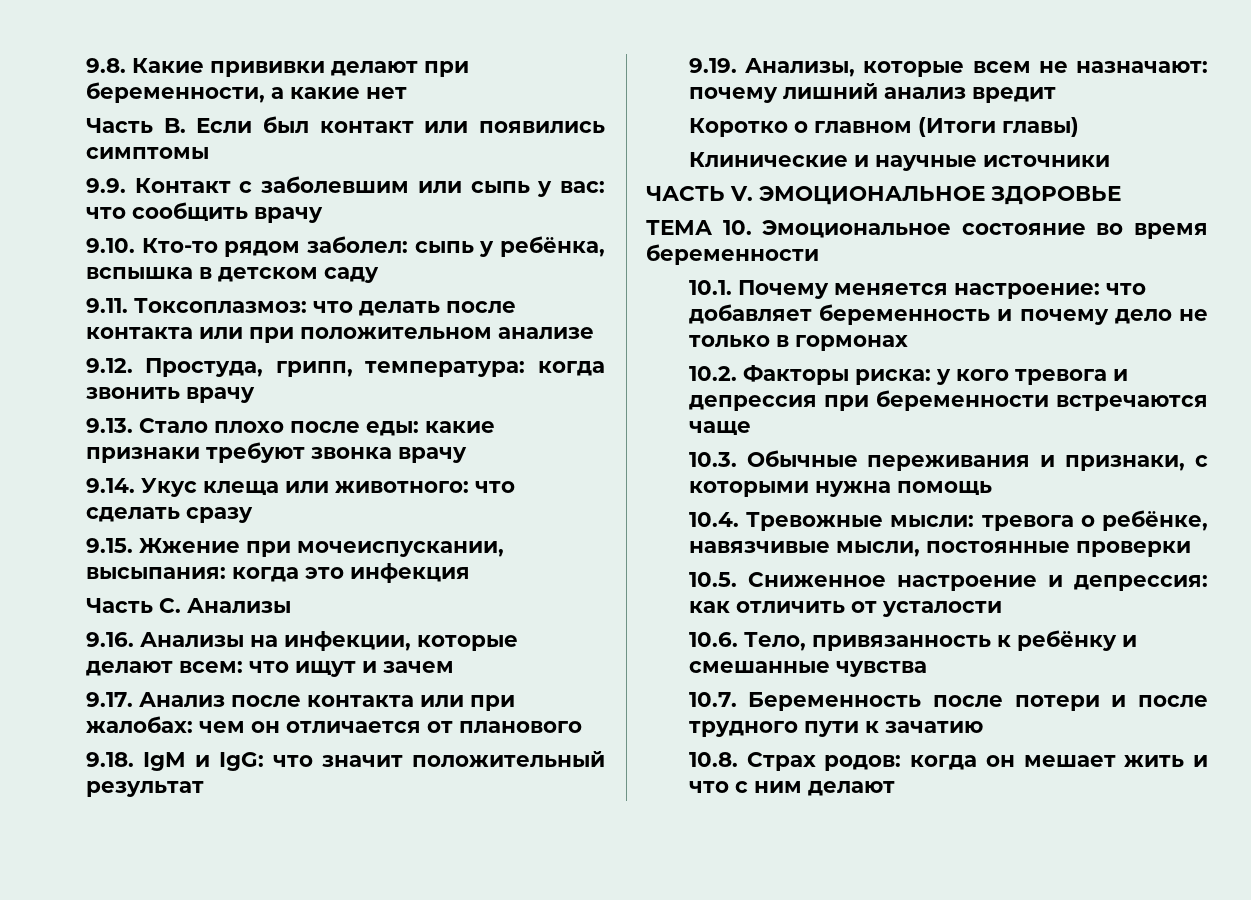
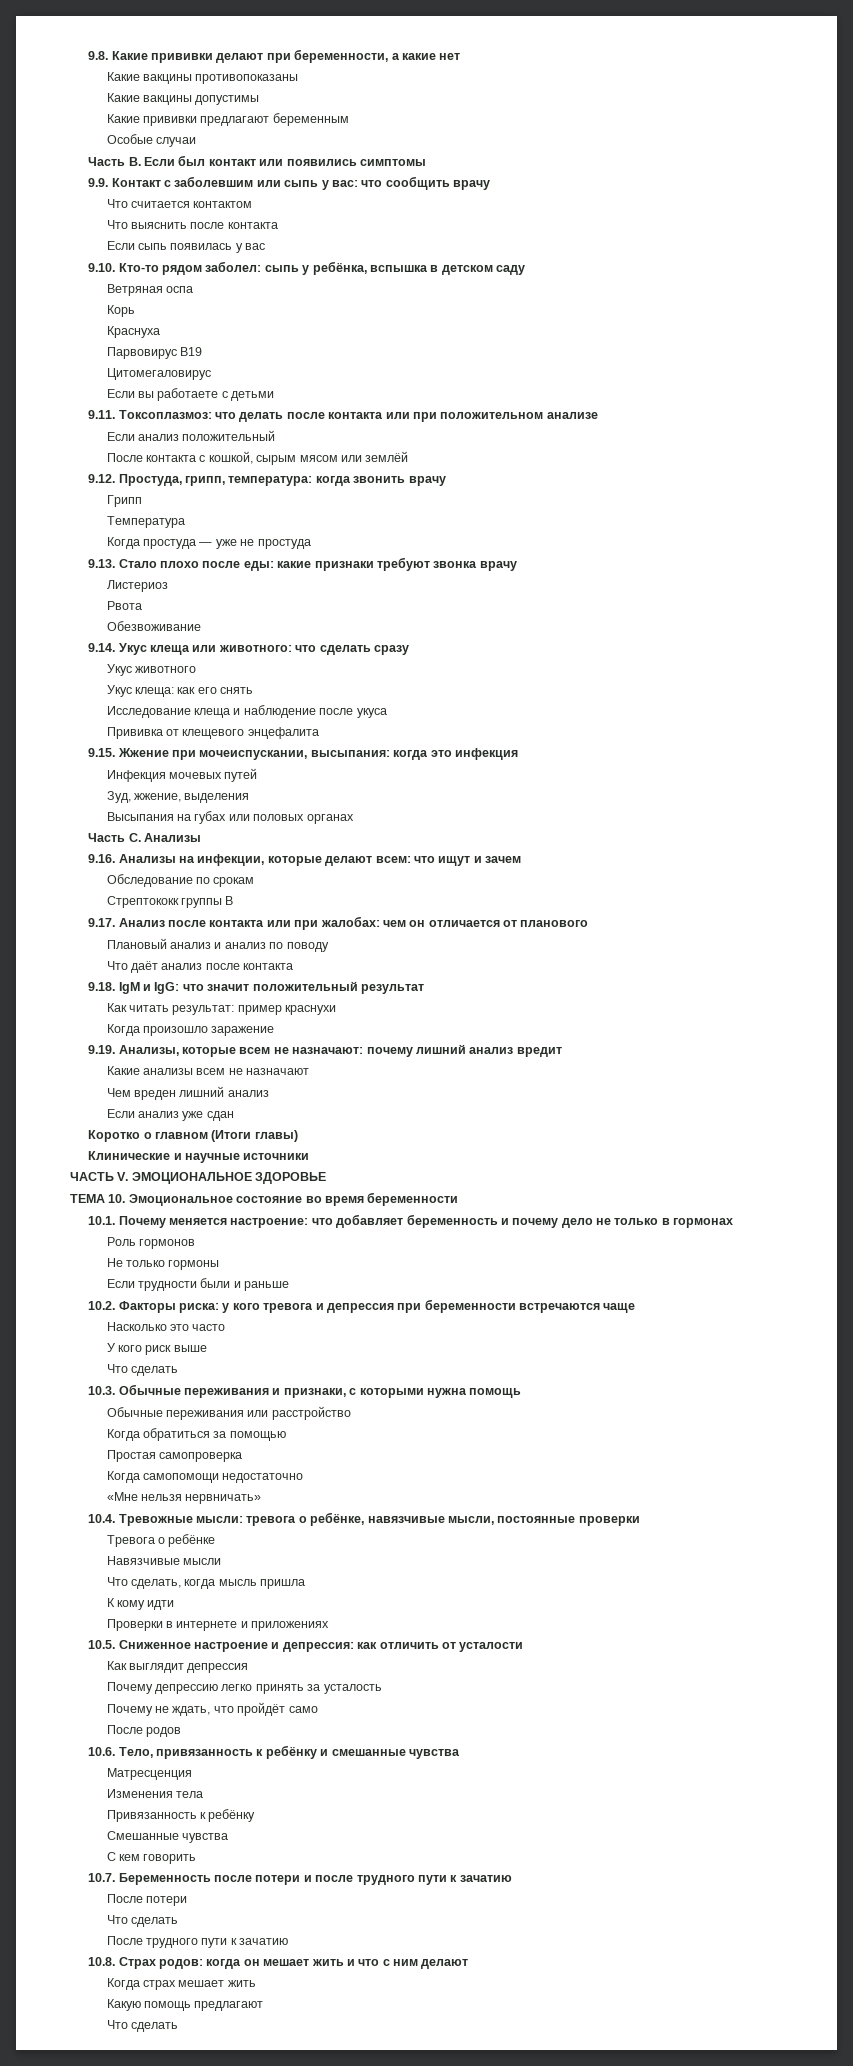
(407, 93) none -> [106,72,299,84] [106,93,260,105] [106,113,349,126] [106,134,197,147] // Какие вакцины противопоказаны // Какие вакцины допустимы // Какие прививки предлагают беременным // Особые случаи
(323, 215) none -> [106,199,253,208] [106,220,278,229] [106,241,266,253] // Что считается контактом // Что выяснить после контакта // Если сыпь появилась у вас
(379, 275) none -> [106,284,194,296] [106,305,135,317] [106,326,160,338] [106,347,203,359] [106,368,211,380] [106,388,275,401] // Ветряная оспа // Корь // Краснуха // Парвовирус B19 // Цитомегаловирус // Если вы работаете с детьми
(594, 333) none -> [106,430,276,441] [106,451,409,465] // Если анализ положительный // После контакта с кошкой, сырым мясом или землёй
(255, 395) none -> [106,495,142,507] [106,516,185,528] [106,537,311,549] // Грипп // Температура // Когда простуда — уже не простуда
(467, 455) none -> [106,580,168,592] [106,601,142,610] [106,621,201,631] // Листериоз // Рвота // Обезвоживание
(253, 515) none -> [106,664,197,676] [106,685,254,697] [106,705,387,718] [106,727,319,739] // Укус животного // Укус клеща: как его снять // Исследование клеща и наблюдение после укуса // Прививка от клещевого энцефалита
(470, 573) none -> [106,768,258,782] [106,791,250,803] [106,811,354,824] // Инфекция мочевых путей // Зуд, жжение, выделения // Высыпания на губах или половых органах
(454, 667) none -> [106,874,255,887] [106,896,234,908] // Обследование по срокам // Стрептококк группы B
(582, 727) none -> [106,938,329,952] [106,961,294,973] // Плановый анализ и анализ по поводу // Что даёт анализ после контакта
(204, 789) none -> [106,1003,337,1015] [106,1024,275,1036] // Как читать результат: пример краснухи // Когда произошло заражение
(1056, 95) none -> [106,1066,310,1075] [106,1086,269,1100] [106,1109,234,1121] // Какие анализы всем не назначают // Чем вреден лишний анализ // Если анализ уже сдан
(908, 343) none -> [106,1237,196,1249] [106,1258,220,1270] [106,1278,290,1291] // Роль гормонов // Не только гормоны // Если трудности были и раньше
(751, 428) none -> [106,1322,226,1331] [106,1343,207,1355] [106,1364,179,1376] // Насколько это часто // У кого риск выше // Что сделать
(992, 488) none -> [106,1406,351,1420] [106,1428,286,1441] [106,1450,243,1462] [106,1471,304,1483] [106,1492,262,1504] // Обычные переживания или расстройство // Когда обратиться за помощью // Простая самопроверка // Когда самопомощи недостаточно // «Мне нельзя нервничать»
(1191, 549) none -> [106,1534,216,1547] [106,1556,222,1565] [106,1577,306,1589] [106,1598,175,1610] [106,1619,330,1631] // Тревога о ребёнке // Навязчивые мысли // Что сделать, когда мысль пришла // К кому идти // Проверки в интернете и приложениях
(1002, 609) none -> [106,1661,249,1673] [106,1682,382,1694] [106,1702,318,1716] [106,1725,182,1737] // Как выглядит депрессия // Почему депрессию легко принять за усталость // Почему не ждать, что пройдёт само // После родов
(927, 669) none -> [106,1768,192,1780] [106,1789,204,1798] [106,1809,256,1822] [106,1831,229,1843] [106,1852,197,1864] // Матресценция // Изменения тела // Привязанность к ребёнку // Смешанные чувства // С кем говорить
(983, 727) none -> [106,1894,188,1906] [106,1915,179,1927] [106,1936,289,1948] // После потери // Что сделать // После трудного пути к зачатию
(895, 788) none -> [106,1978,256,1990] [106,1999,264,2011] [106,2020,179,2032] // Когда страх мешает жить // Какую помощь предлагают // Что сделать

